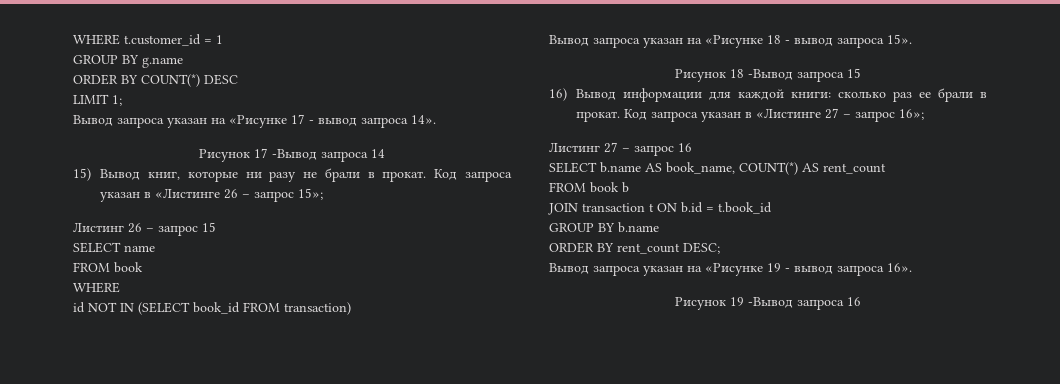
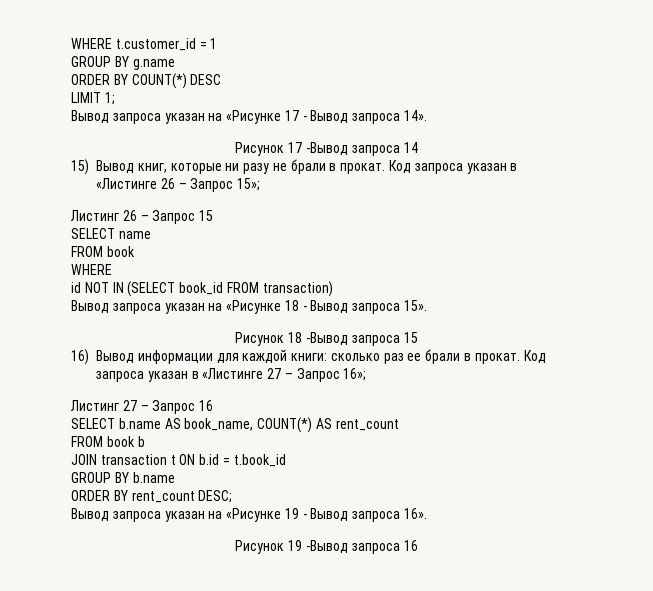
[318,118,357,126] вывод -> [310,110,349,123] Вывод
[254,191,295,202] запрос -> [190,178,234,192] Запрос
[158,225,198,236] запрос -> [152,210,196,224] Запрос
[794,38,833,46] вывод -> [310,300,349,313] Вывод
[855,111,896,122] запрос -> [296,368,340,382] Запрос
[634,145,674,156] запрос -> [152,400,196,414] Запрос
[794,266,833,274] вывод -> [310,508,349,521] Вывод

